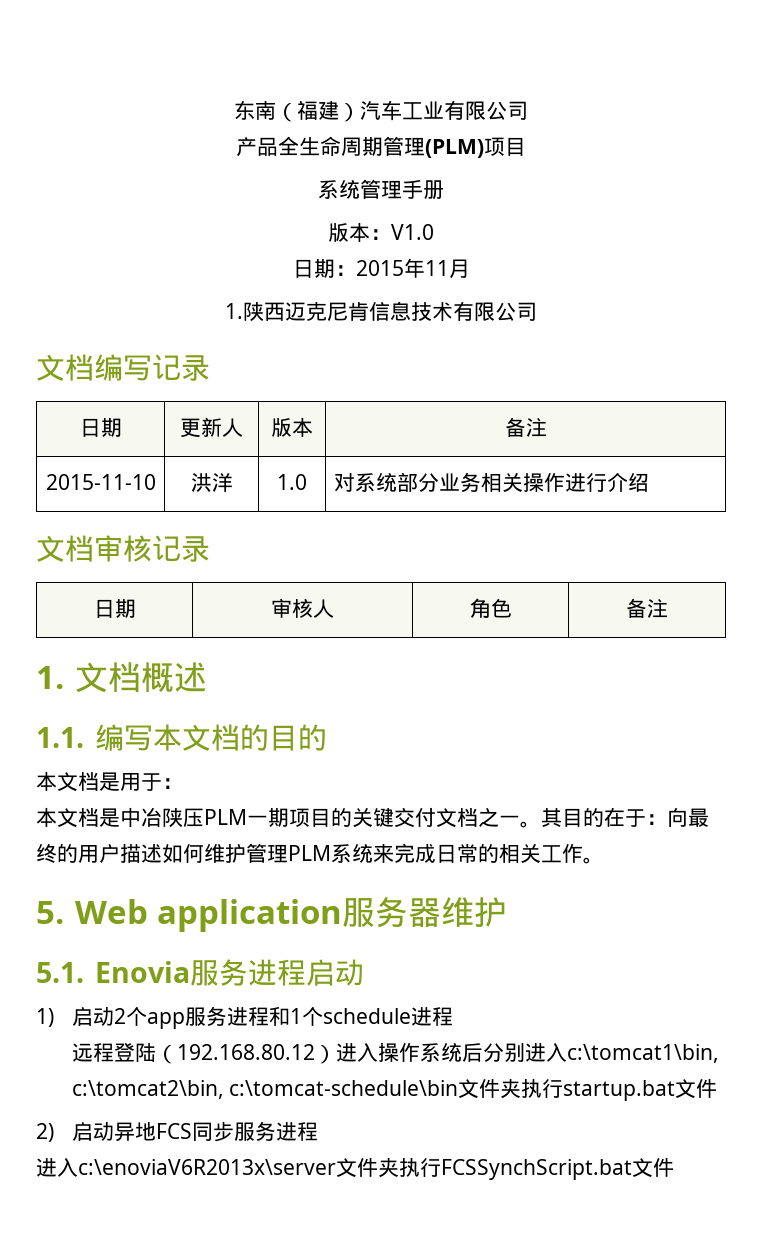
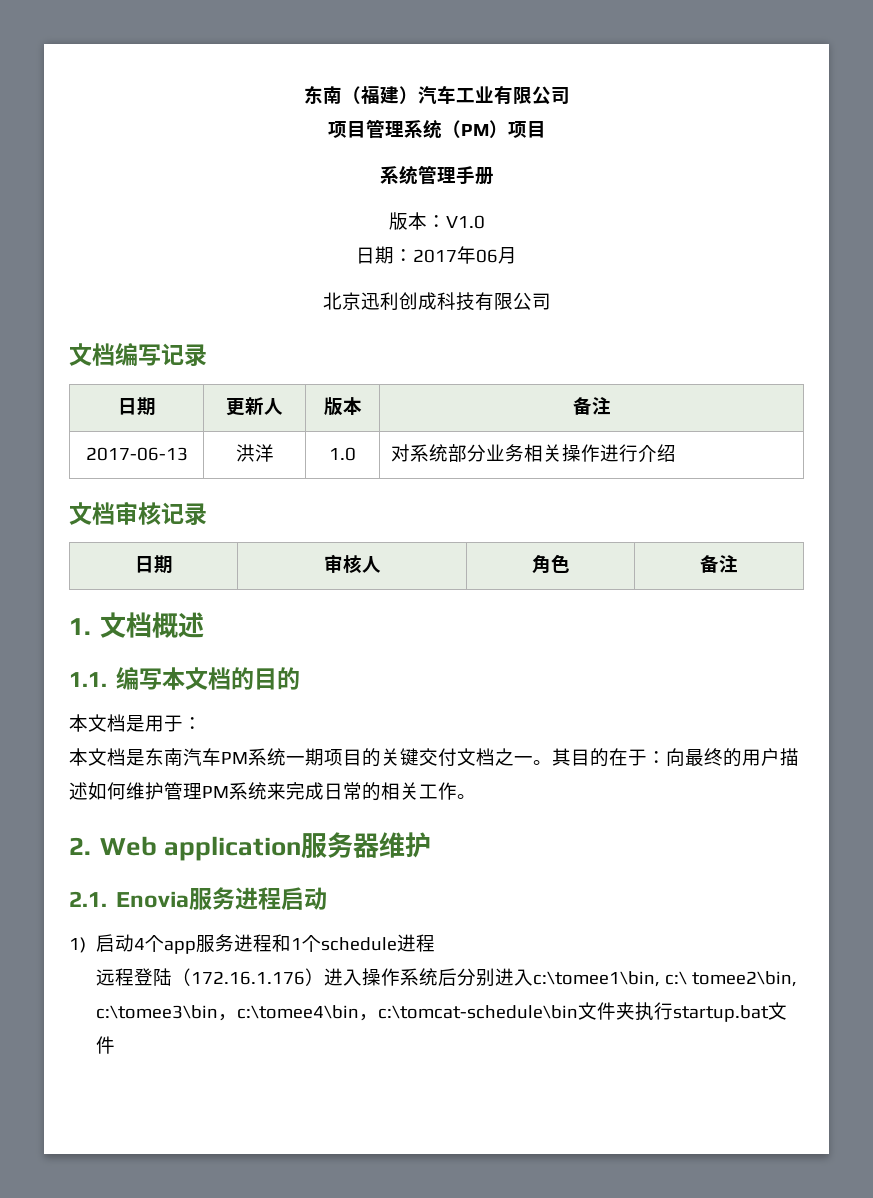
[236,136,484,158] 产品全生命周期管理(PLM) -> [327,119,508,139] 项目管理系统（PM）
[355,258,470,278] [225,301,453,322] 2015年11月 // 1.陕西迈克尼肯信息技术 -> [413,246,517,264] [322,292,475,311] 2017年06月 // 北京迅利创成科技
[45,474,156,490] 2015-11-10 -> [85,447,188,461] 2017-06-13
[120,807,247,828] 中冶陕压PLM -> [145,748,286,766] 东南汽车PM系统
[288,845,331,861] PLM -> [202,786,229,798] PM
[36,901,64,924] 5. -> [69,837,91,855] 2.
[36,962,84,983] 5.1. -> [69,891,107,907] 2.1.
[113,1008,126,1024] 2 -> [133,938,145,950] 4
[176,1044,315,1060] 192.168.80.12 -> [190,971,305,985] 172.16.1.176
[566,1044,719,1063] [71,1080,224,1099] c:\tomcat1\bin, c:\tomcat2\bin, -> [532,971,797,987] [95,1005,378,1021] c:\tomee1\bin, c:\ tomee2\bin, c:\tomee3\bin，c:\tomee4\bin，
[36,1121,318,1142] [36,1158,674,1180] // 2)启动异地FCS同步服务进程 // 进入c:\enoviaV6R2013x\server文件夹执行FCSSynchScript.bat文件 -> (115, 1045) none

